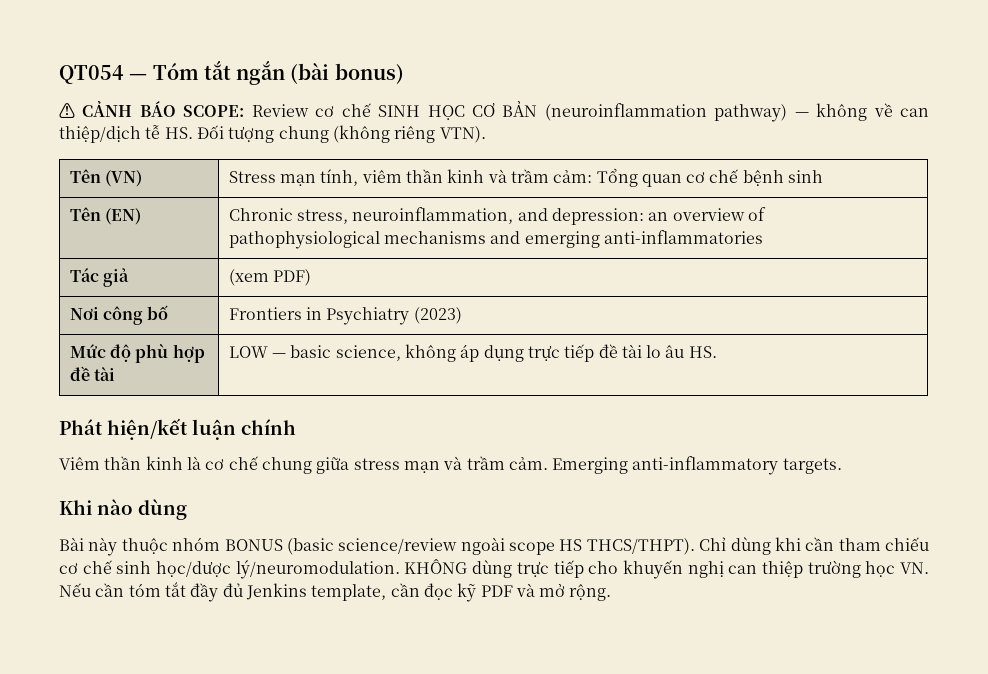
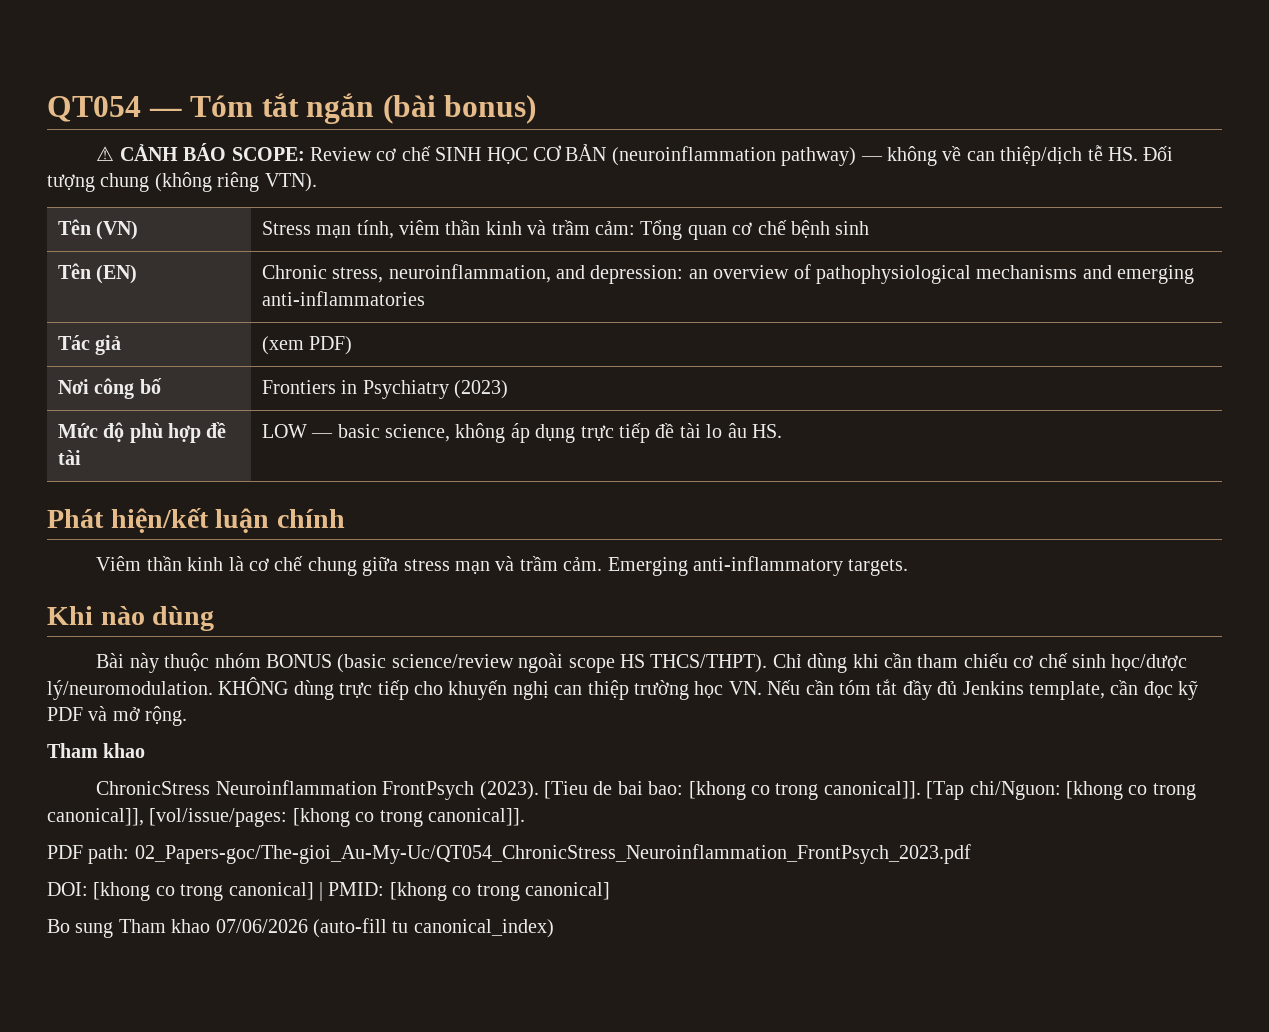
(612, 592) none -> [47,743,146,758] [96,780,1196,800] [47,808,525,827] [47,844,971,864] [47,882,610,901] [47,918,554,938] // Tham khao // ChronicStress Neuroinflammation FrontPsych (2023). [Tieu de bai bao: [khong co trong canonical]]. [Tap chi/Nguon: [khong co trong canonical]], [vol/issue/pages: [khong co trong canonical]]. // PDF path: 02_Papers-goc/The-gioi_Au-My-Uc/QT054_ChronicStress_Neuroinflammation_FrontPsych_2023.pdf // DOI: [khong co trong canonical] | PMID: [khong co trong canonical] // Bo sung Tham khao 07/06/2026 (auto-fill tu canonical_index)

